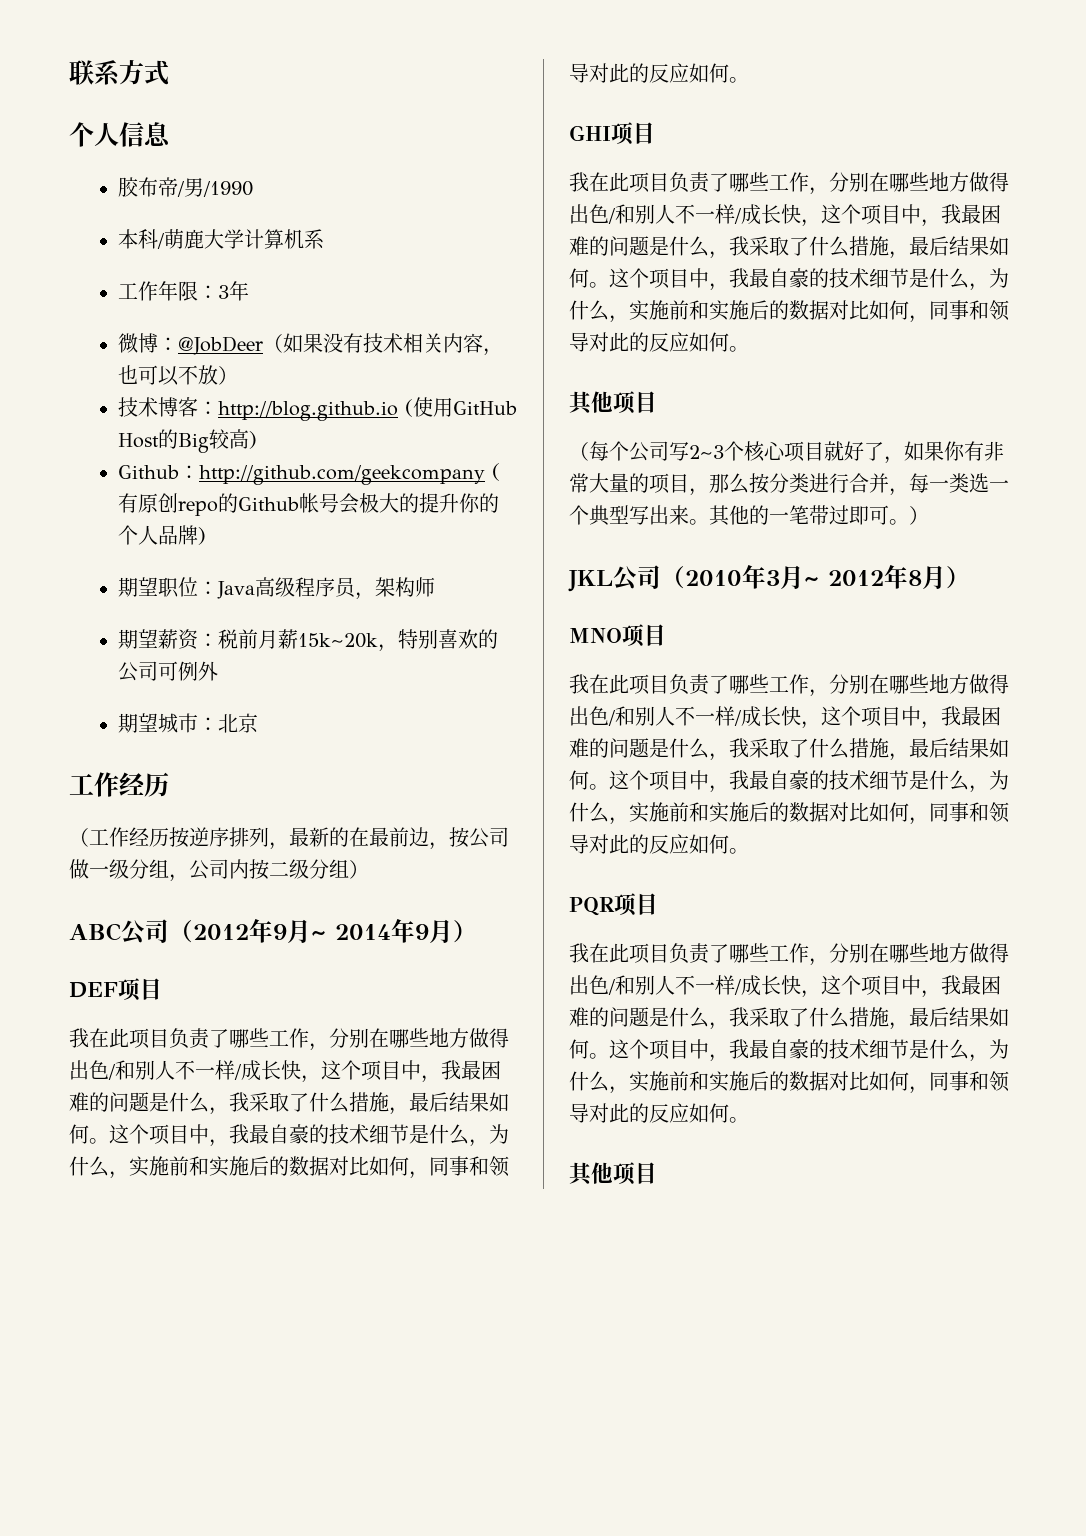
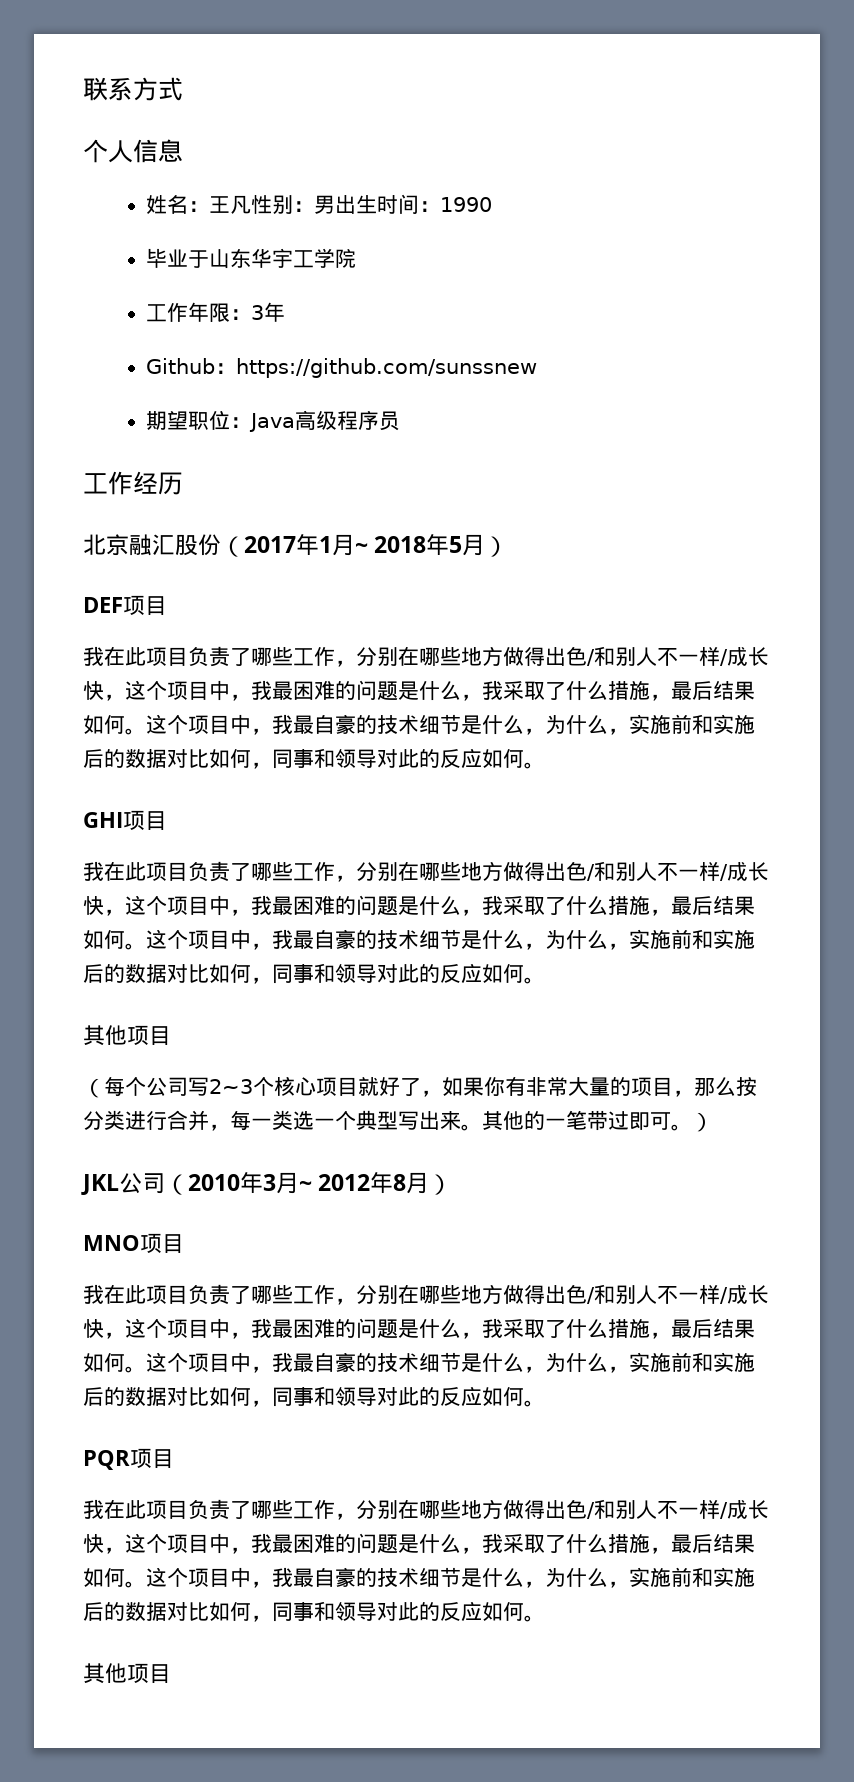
[117,177,253,197] [117,229,324,249] [117,281,249,301] [117,333,503,356] [117,365,238,386] [117,397,517,421] [117,429,257,453] [117,463,500,485] [117,493,499,516] [117,525,206,545] 胶布帝/男/1990 // 本科/萌鹿大学计算机系 // 工作年限：3年 // 微博：@JobDeer（如果没有技术相关内容，也可以不放） // 技术博客：http://blog.github.io (使用GitHub Host的Big较高) // Github：http://github.com/geekcompany (有原创repo的Github帐号会极大的提升你的个人品牌) -> [145,194,492,214] [145,248,356,269] [145,302,285,322] [145,358,537,378] 姓名：王凡性别：男出生时间：1990 // 毕业于山东华宇工学院 // 工作年限：3年 // Github：https://github.com/sunssnew
[354,577,435,600] [117,629,498,652] [117,661,218,682] [117,713,258,733] [69,772,169,797] [69,827,509,850] [69,859,369,882] [69,918,429,945] ，架构师 // 期望薪资：税前月薪15k~20k，特别喜欢的公司可例外 // 期望城市：北京 // 工作经历 // （工作经历按逆序排列，最新的在最前边，按公司做一级分组，公司内按二级分组） // ABC公司（2012年9月~ 2014年9 -> [83,471,183,495] [83,534,463,557] // 工作经历 // 北京融汇股份（2017年1月~ 2018年5

